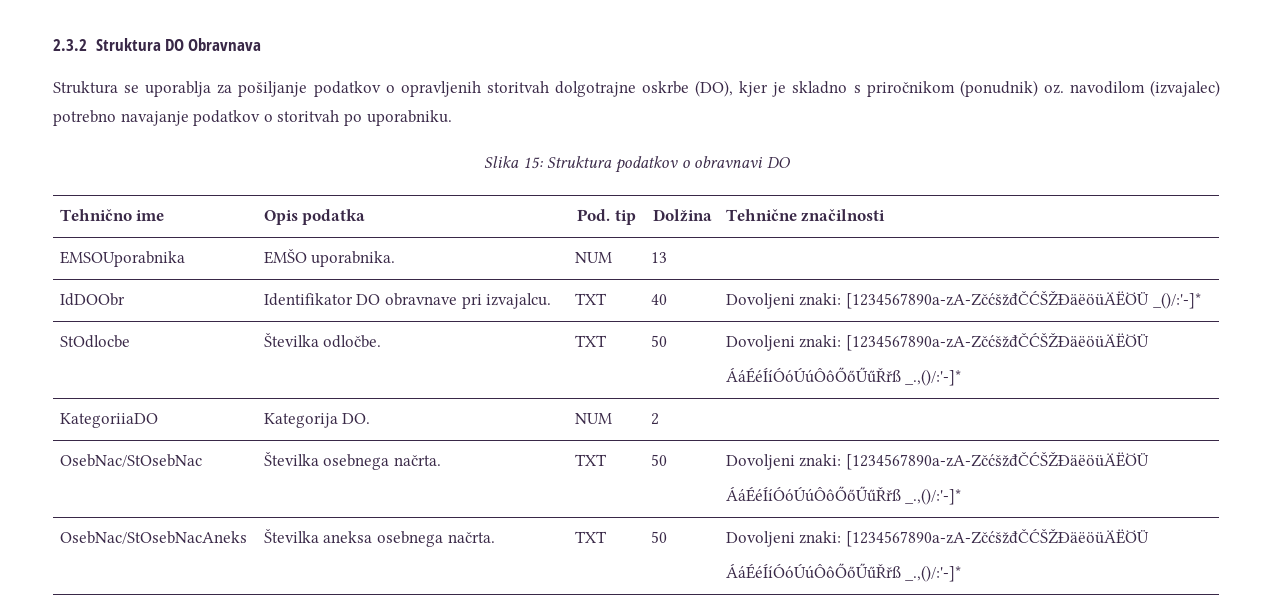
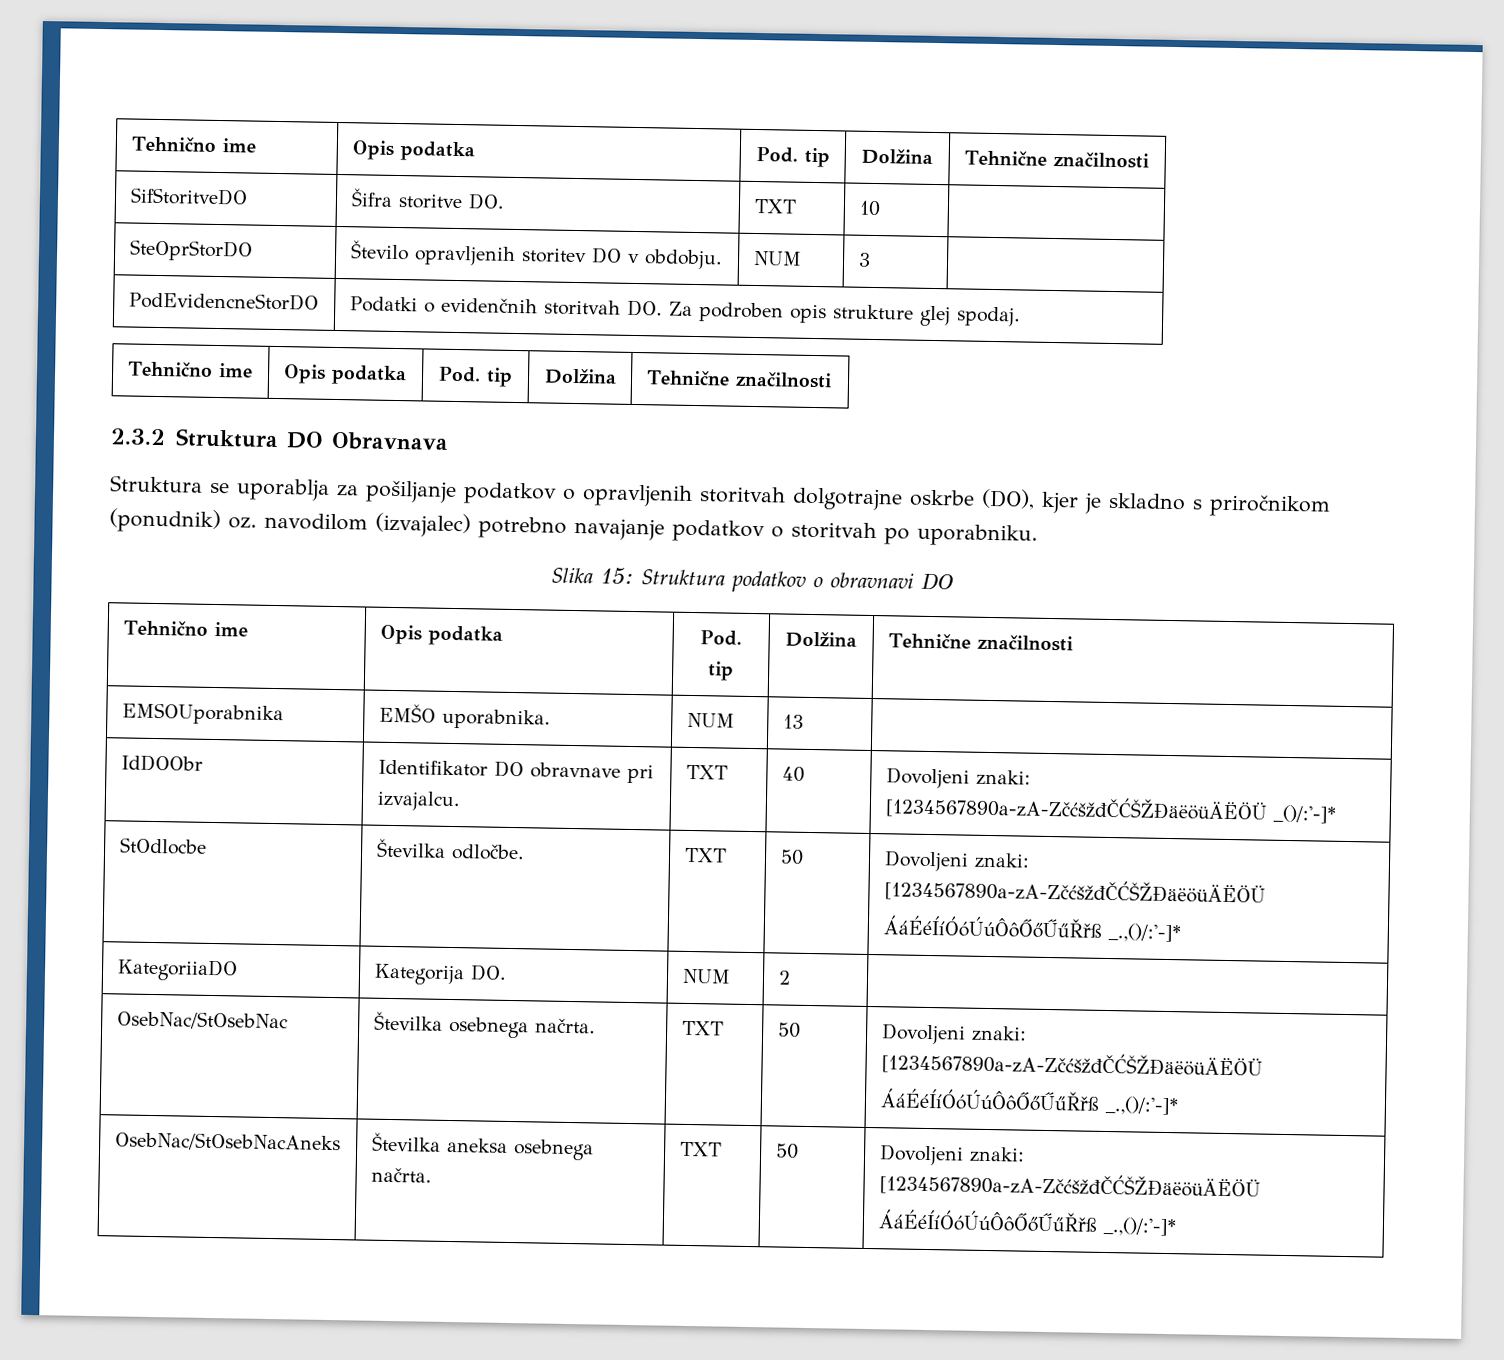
(53, 45) none -> [130,136,257,153] [351,140,475,162] [755,146,830,168] [861,148,933,165] [963,150,1149,169] [129,187,248,206] [350,188,505,210] [753,198,797,214] [858,200,881,217] [128,239,253,262] [349,240,723,270] [752,250,802,266] [857,252,871,267] [128,291,319,311] [349,296,1021,327] [127,361,253,378] [282,364,407,386] [438,366,513,387] [543,368,617,385] [645,370,832,389] Tehnično ime | Opis podatka | Pod. tip | Dolžina | Tehnične značilnosti // SifStoritveDO | Šifra storitve DO. | TXT | 10 | // SteOprStorDO | Število opravljenih storitev DO v obdobju. | NUM | 3 | // PodEvidencneStorDO | Podatki o evidenčnih storitvah DO. Za podroben opis strukture glej spodaj. // Tehnično ime | Opis podatka | Pod. tip | Dolžina | Tehnične značilnosti //

